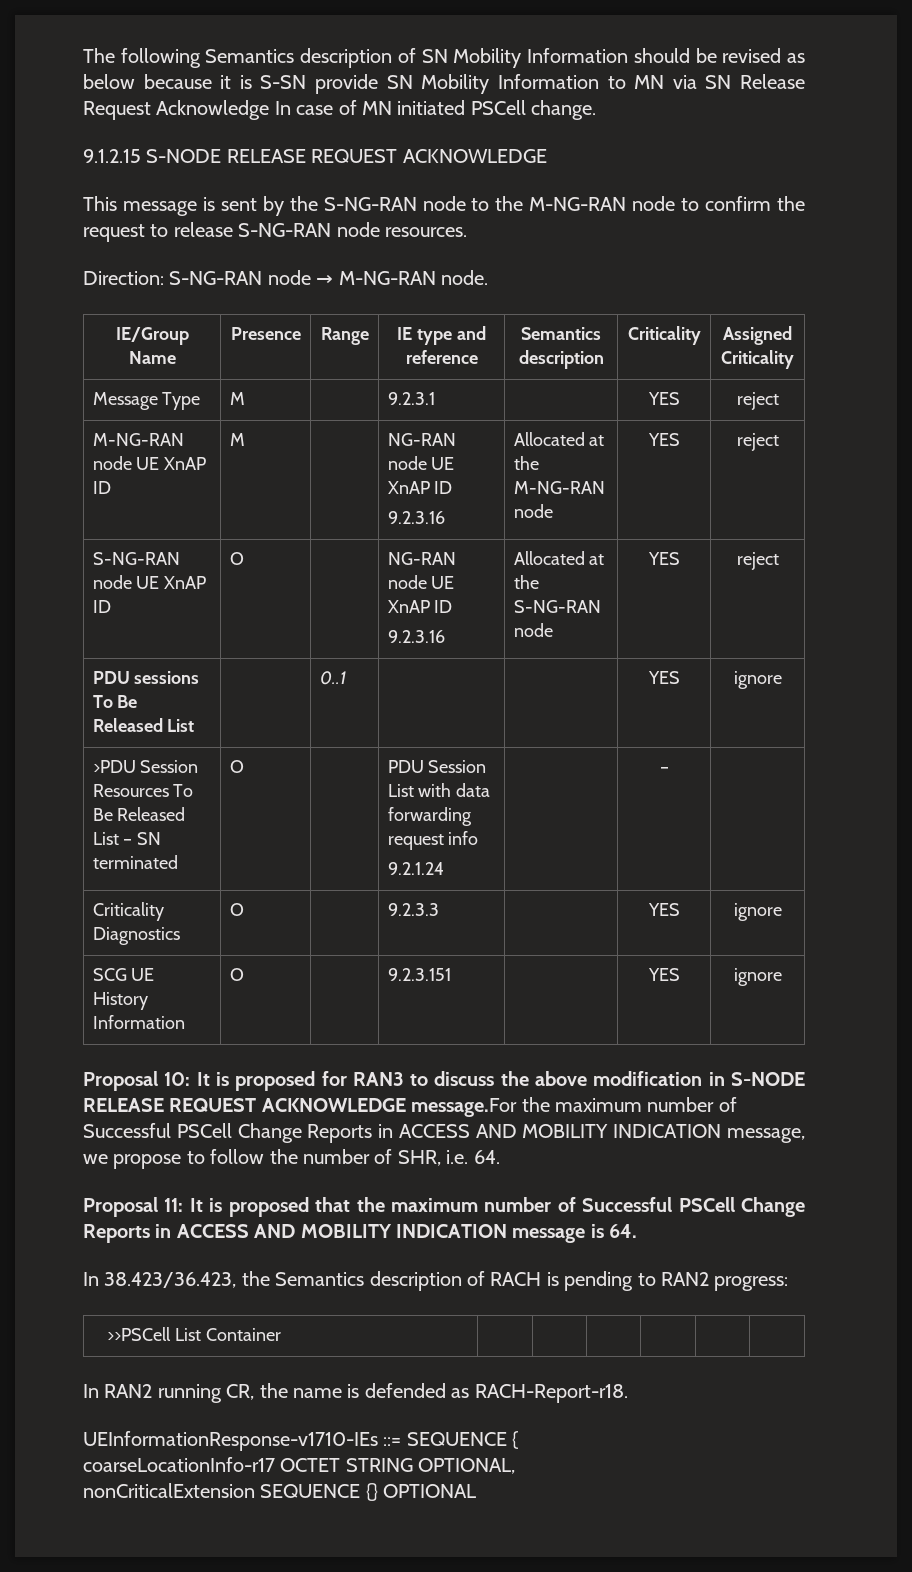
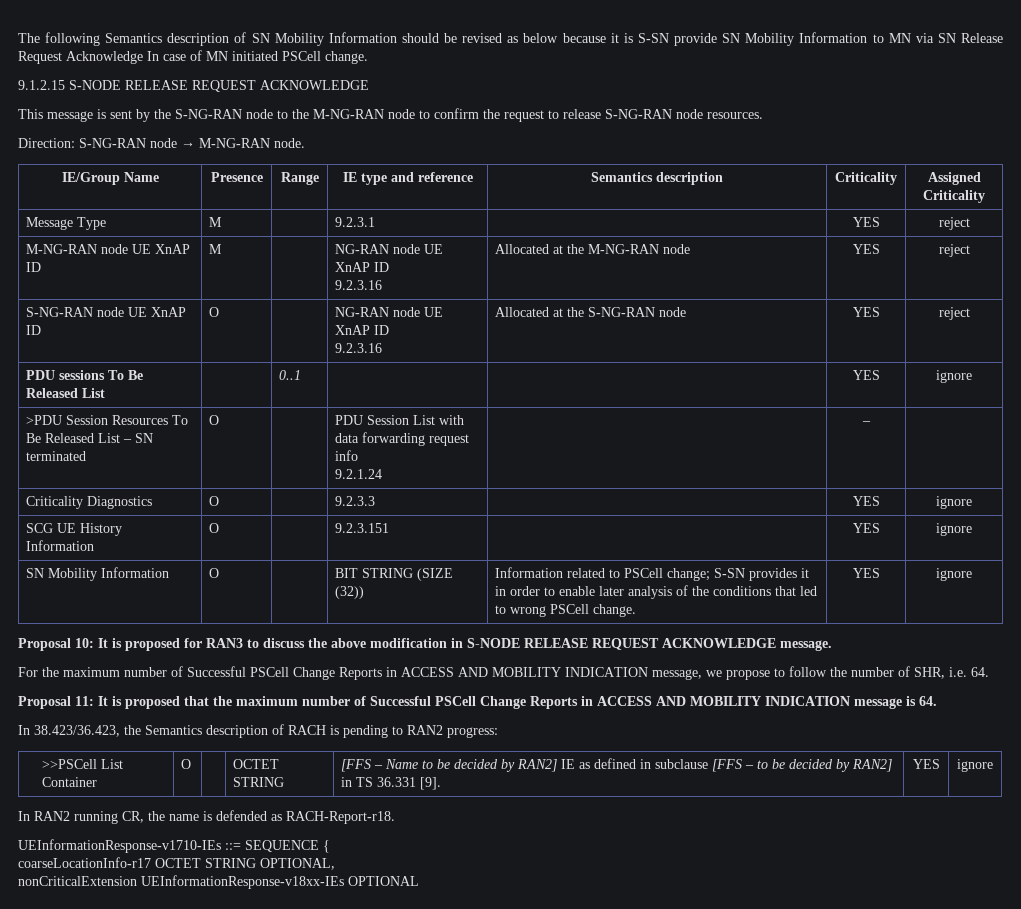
(782, 977) none -> [26,567,170,581] [209,568,220,578] [335,568,454,581] [335,586,365,599] [495,567,810,581] [495,585,818,599] [495,604,637,617] [852,568,880,578] [936,568,972,581] // SN Mobility Information | O | | BIT STRING (SIZE (32)) | Information related to PSCell change; S-SN provides it in order to enable later analysis of the conditions that led to wrong PSCell change. | YES | ignore
[411,1098,518,1117] message.For -> [780,640,832,651] [18,667,38,677] message. // For
(282, 1334) | | | | | -> [181,759,192,769] [233,759,280,769] [233,777,285,787] [341,758,893,772] [341,777,442,790] [912,759,940,769] [957,759,993,772] O | | OCTET STRING | [FFS – Name to be decided by RAN2] IE as defined in subclause [FFS – to be decided by RAN2] in TS 36.331 [9]. | YES | ignore
[260,1483,378,1501] SEQUENCE {} -> [141,875,344,889] UEInformationResponse-v18xx-IEs

